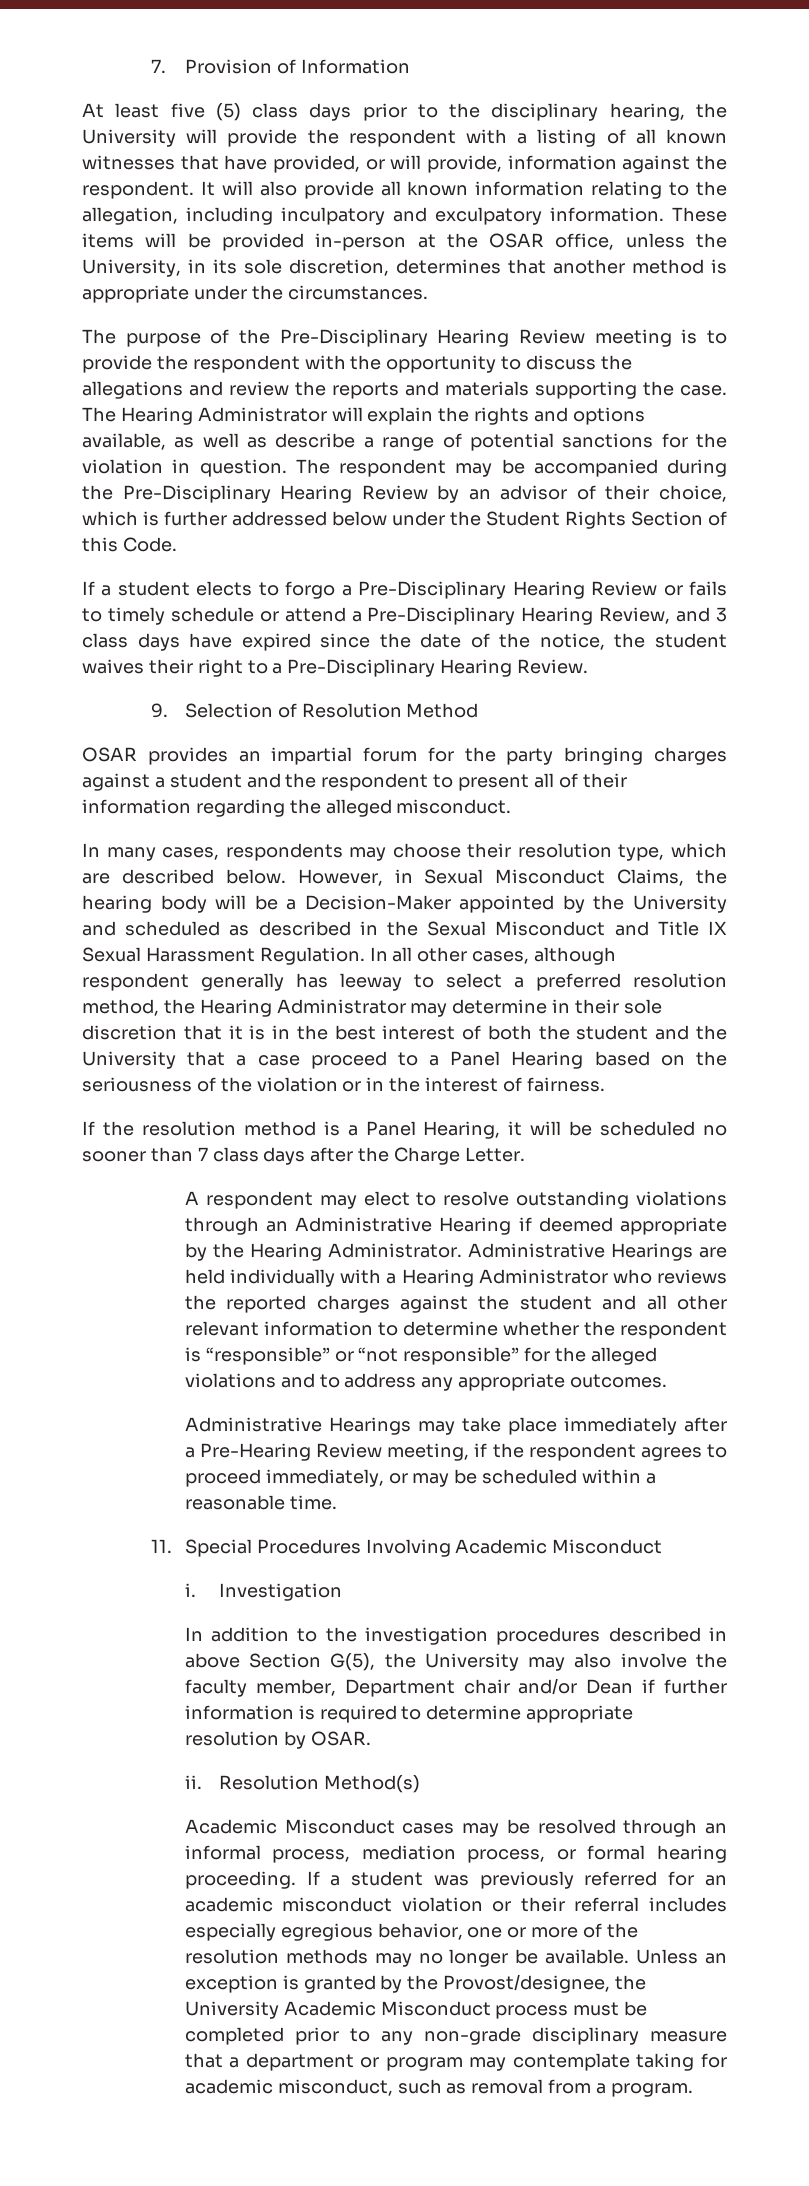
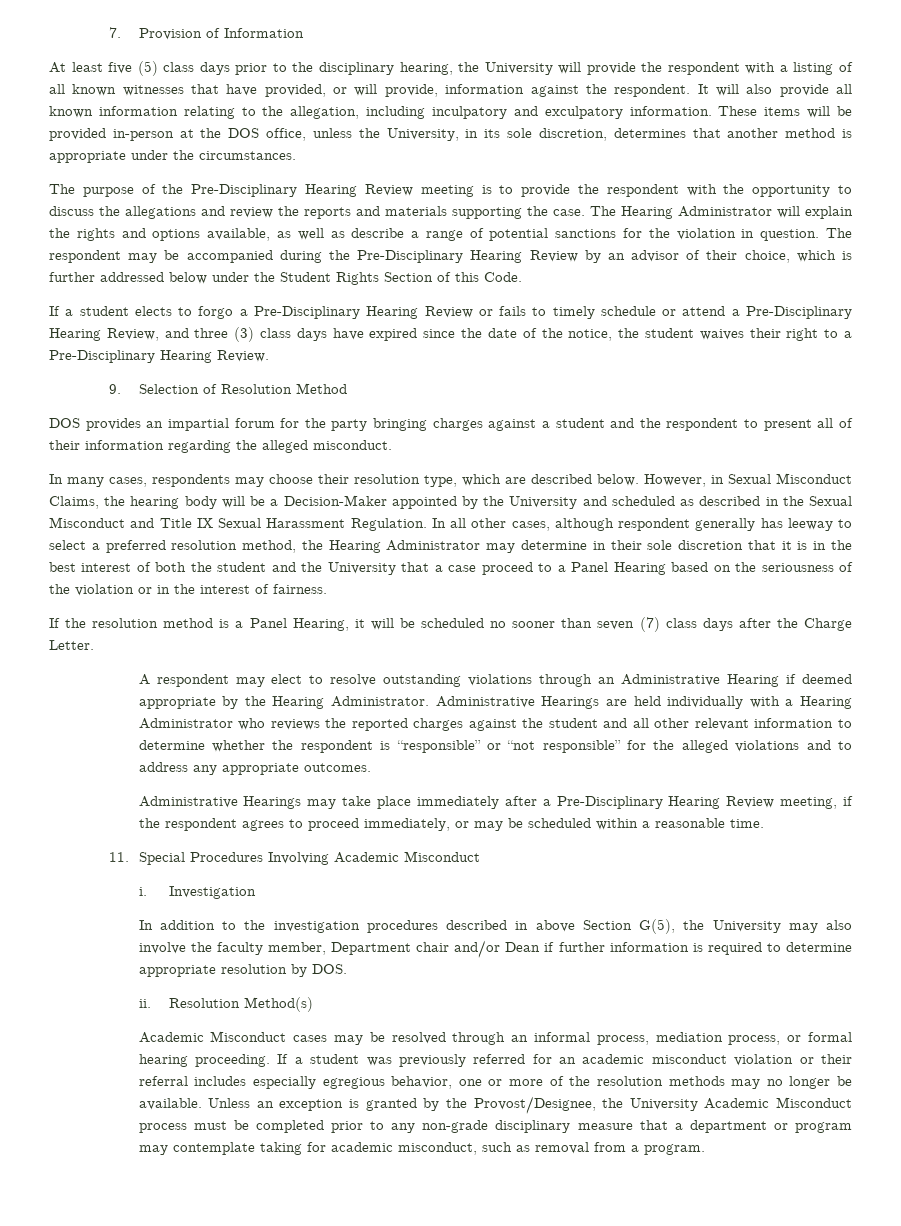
[489,233,545,248] OSAR -> [228,128,260,138] DOS
[715,607,727,622] 3 -> [194,327,255,342] three (3)
[82,747,137,762] OSAR -> [49,418,80,428] DOS
[197,1147,208,1161] 7 -> [597,617,660,632] seven (7)
[200,1443,312,1461] Pre-Hearing -> [556,796,721,809] Pre-Disciplinary Hearing
[310,1731,371,1746] OSAR. -> [311,964,347,974] DOS.
[443,1974,611,1993] Provost/designee, -> [473,1096,596,1114] Provost/Designee,

